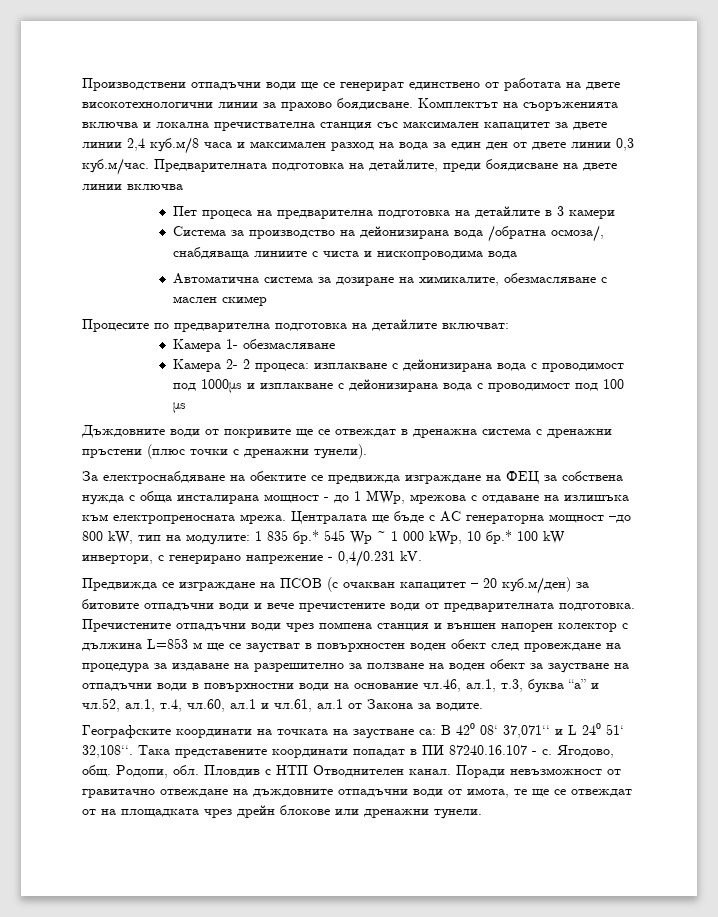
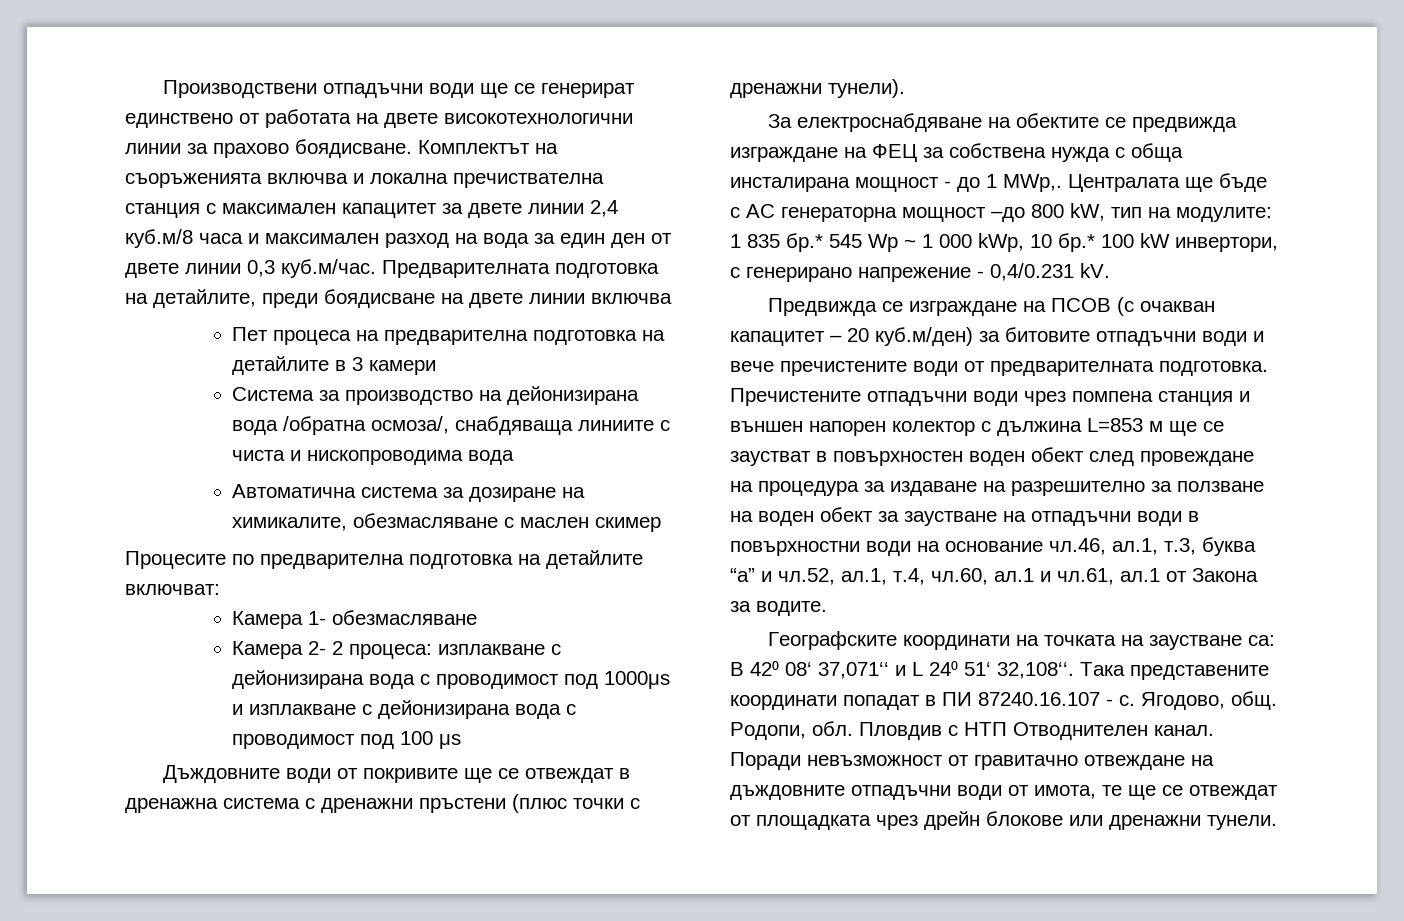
[377,122,398,128] със -> [206,203,216,214] с
[366,490,629,504] [82,514,286,524] MWp, мрежова с отдаване на излишъка към електропреносната мрежа. -> [1003,174,1062,192] MWp,.
[101,809,116,815] на -> (751, 820) none

